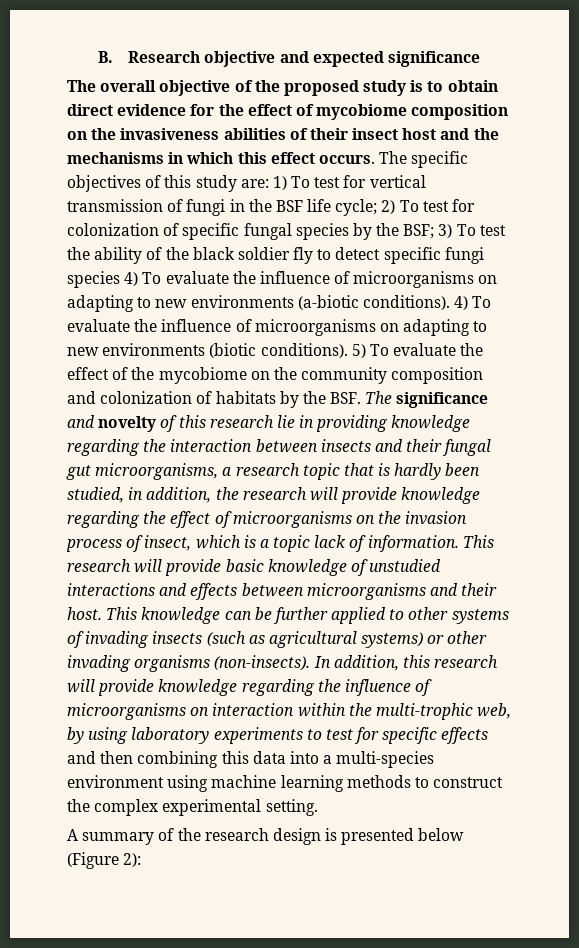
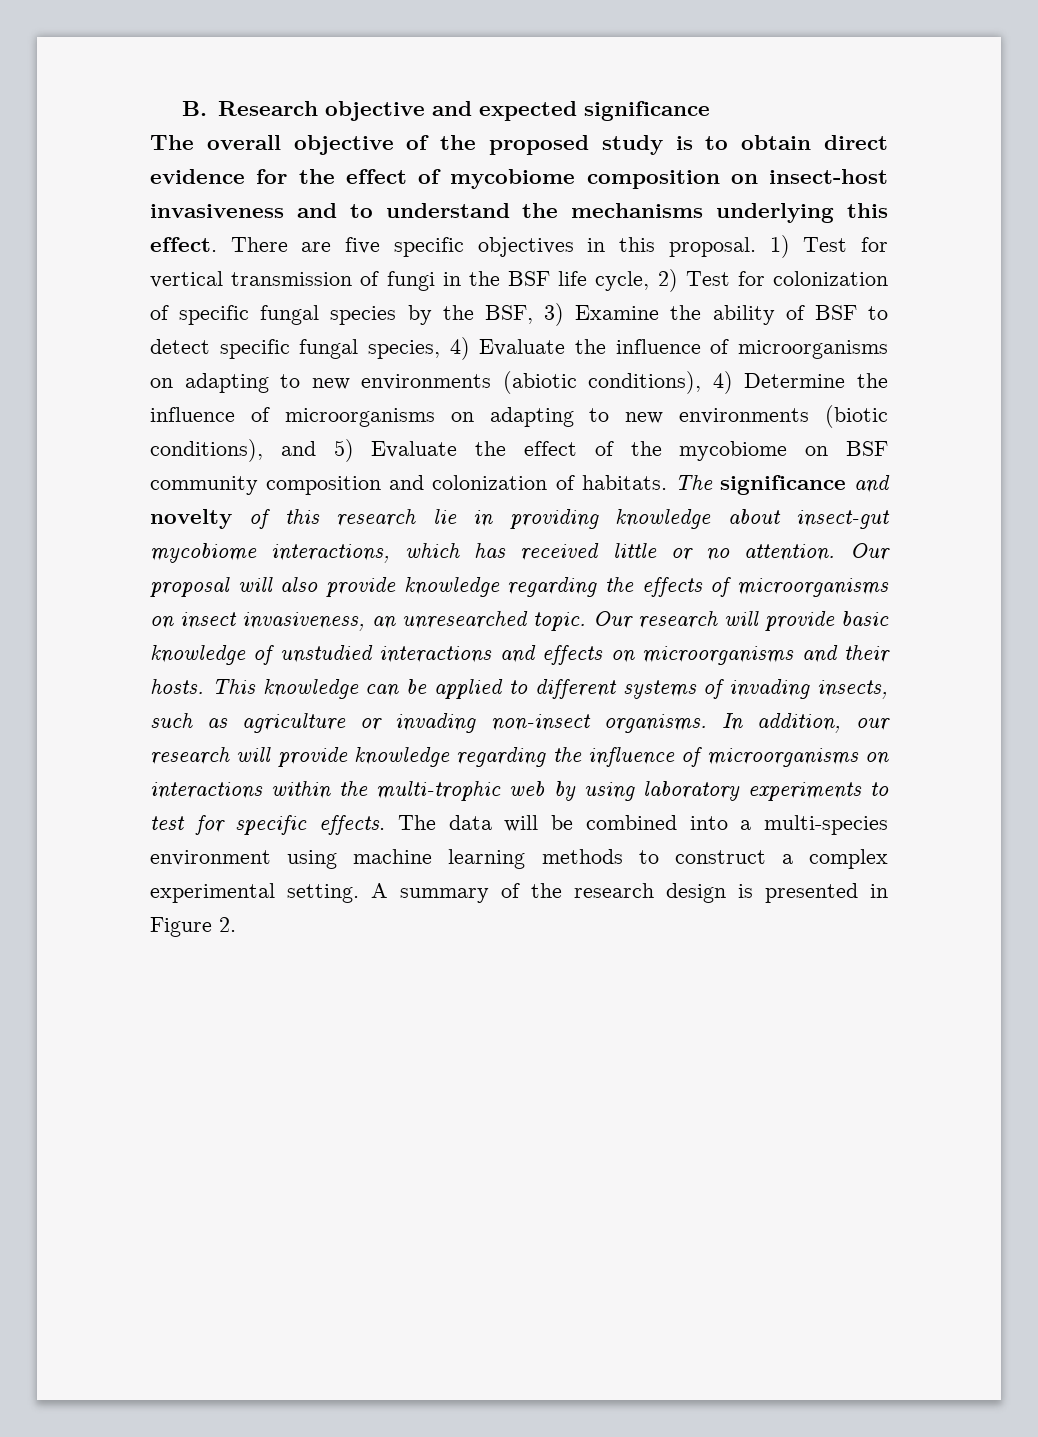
[91,128,499,140] [67,151,469,168] [67,175,341,192] the invasiveness abilities of their insect host and the mechanisms in which this effect occurs. The specific objectives of this study are: 1) To test -> [769,169,888,184] [150,203,888,223] [150,235,848,258] insect-host invasiveness and to understand the mechanisms underlying this effect. There are five specific objectives in this proposal. 1) Test
[335,199,449,216] cycle; 2) To test -> [595,269,730,292] cycle, 2) Test
[403,224,506,239] [67,247,484,264] [67,271,498,288] [67,295,492,312] [67,319,130,332] BSF; 3) To test the ability of the black soldier fly to detect specific fungi species 4) To evaluate the influence of microorganisms on adapting to new environments (a-biotic conditions). 4) To evaluate -> [484,303,889,326] [150,337,888,360] [150,371,846,394] BSF, 3) Examine the ability of BSF to detect specific fungal species, 4) Evaluate the influence of microorganisms on adapting to new environments (abiotic conditions), 4) Determine
[260,343,457,358] conditions). 5) To evaluate -> [150,439,458,462] conditions), and 5) Evaluate
[273,367,297,380] the -> [846,441,888,456] BSF
[215,391,362,408] habitats by the BSF. -> [581,475,667,490] habitats.
[67,439,492,456] [66,463,481,480] [67,487,481,504] [67,511,468,528] [66,535,494,552] regarding the interaction between insects and their fungal gut microorganisms, a research topic that is hardly been studied, in addition, the research will provide knowledge regarding the effect of microorganisms on the invasion process of insect, which is a topic lack of information. This -> [727,509,890,529] [150,543,890,563] [150,577,889,597] [150,611,633,631] about insect-gut mycobiome interactions, which has received little or no attention. Our proposal will also provide knowledge regarding the effects of microorganisms on insect invasiveness, an unresearched topic. Our
[241,583,304,597] between -> [610,650,635,663] on
[67,607,102,620] host. -> [150,679,204,695] hosts.
[272,607,328,624] further -> (428, 686) none
[408,607,449,620] other -> [534,679,617,699] different
[152,631,488,648] [67,655,311,672] insects (such as agricultural systems) or other invading organisms (non-insects). -> [817,680,889,699] [150,713,707,733] insects, such as agriculture or invading non-insect organisms.
[402,655,430,668] this -> [855,718,890,731] our
[212,703,295,716] interaction -> [150,782,263,799] interactions
[477,703,512,719] web, -> [509,781,546,796] web
[441,727,489,744] [67,751,286,768] effects and then combining this data -> [319,815,677,835] effects. The data will be combined
[67,799,90,812] the -> [781,854,793,864] a
(318, 807) // -> (359, 893) none
[418,828,465,841] [67,852,142,869] below (Figure 2): -> [870,884,888,898] [150,917,236,937] in Figure 2.

